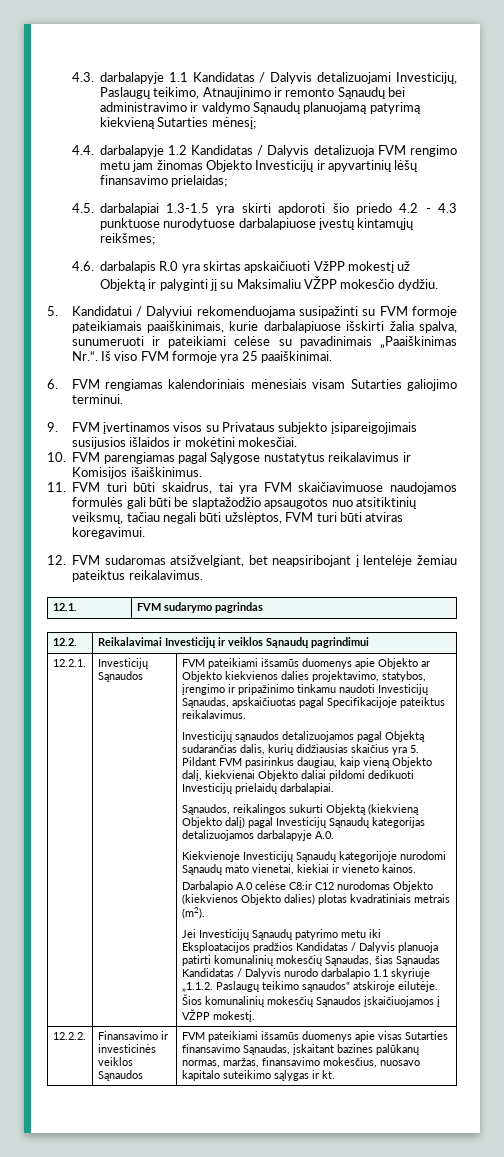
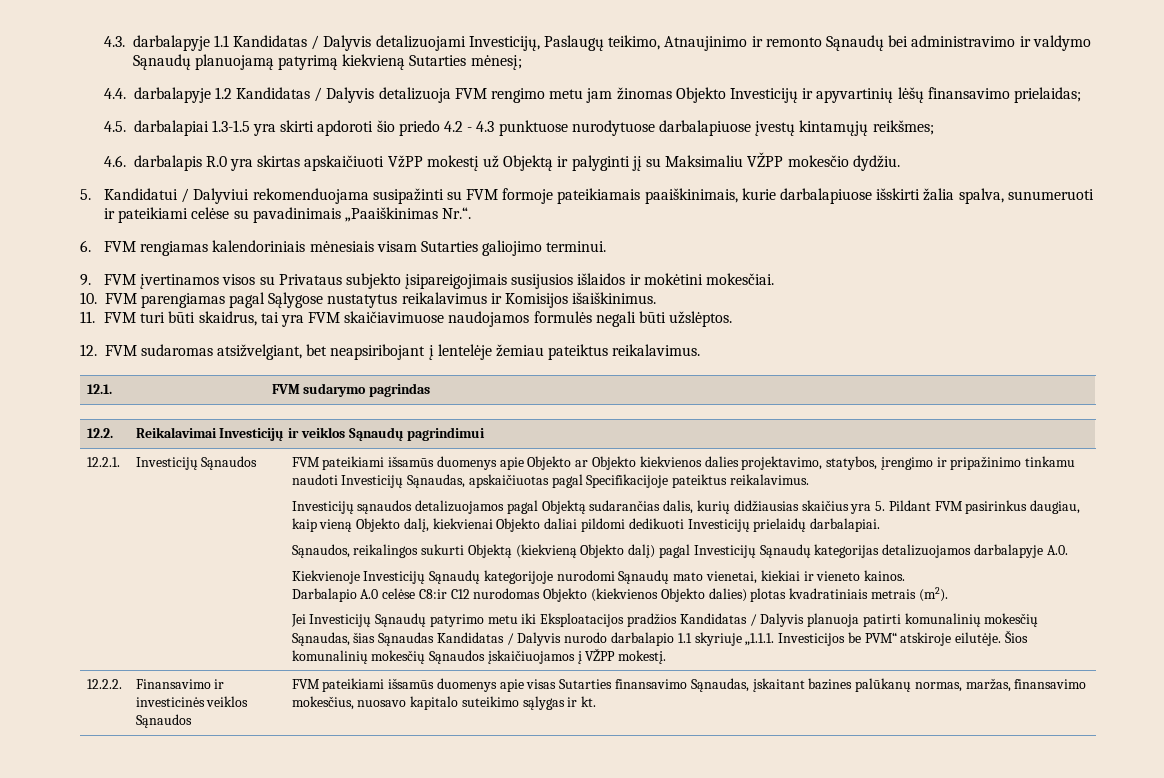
[100,351,333,363] Iš viso FVM formoje yra 25 paaiškinimai. -> (472, 213) none
[126,497,417,509] [72,512,404,524] [72,527,146,539] gali būti be slaptažodžio apsaugotos nuo atsitiktinių veiksmų, tačiau negali būti užslėptos, FVM turi būti atviras koregavimui. -> [595,311,733,327] negali būti užslėptos.
[181,981,350,992] „1.1.2. Paslaugų teikimo sąnaudos“ -> [745,632,897,646] „1.1.1. Investicijos be PVM“

